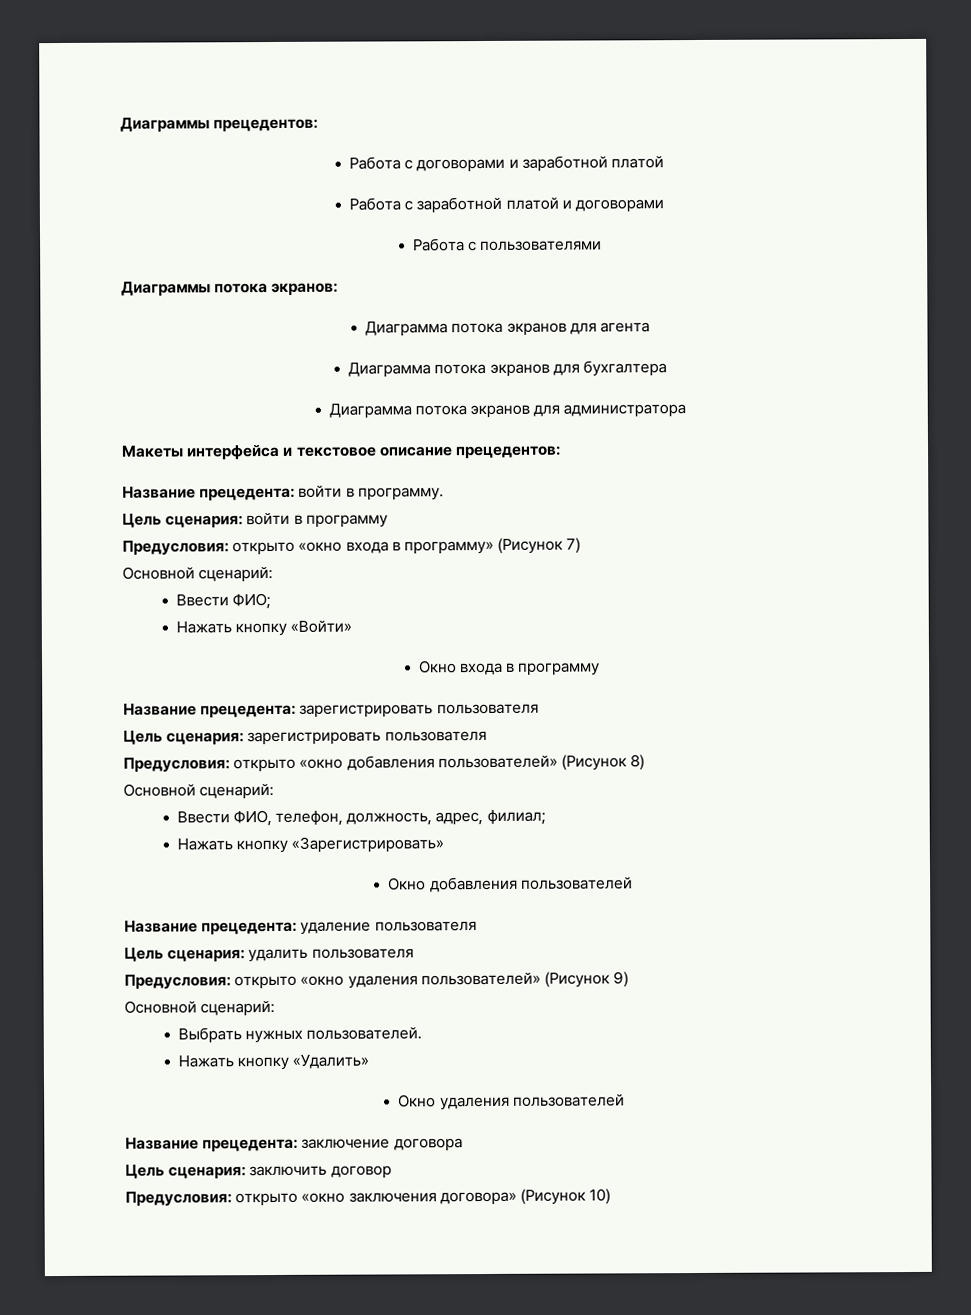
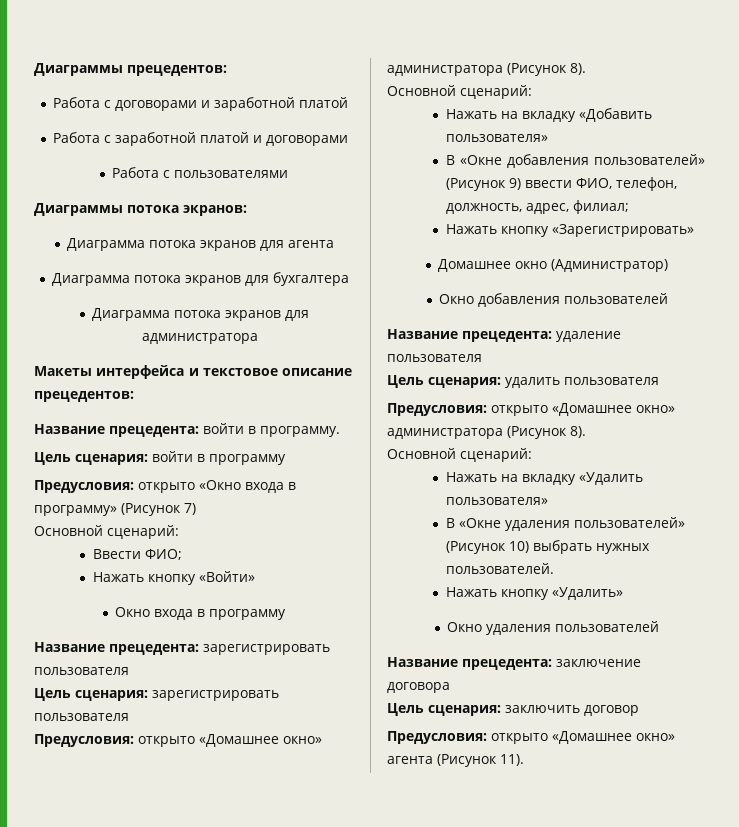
[298,541,343,552] «окно -> [199,480,241,490] «Окно
[299,754,646,771] [123,783,275,800] [176,811,230,824] «окно добавления пользователей» (Рисунок 8) // Основной сценарий: // Ввести -> [199,734,322,747] [387,63,586,76] [387,85,532,99] [445,108,652,122] [445,134,548,142] [445,154,705,168] [445,178,572,191] «Домашнее окно» администратора (Рисунок 8). // Основной сценарий: // Нажать на вкладку «Добавить пользователя» // В «Окне добавления пользователей» (Рисунок 9) ввести
(444, 844) none -> [438,259,669,272] // Домашнее окно (Администратор)
[300,971,630,989] [124,1000,276,1017] [177,1027,242,1044] «окно удаления пользователей» (Рисунок 9) // Основной сценарий: // Выбрать -> [552,403,675,416] [387,426,586,439] [387,448,532,462] [445,472,643,485] [445,497,548,505] [445,517,685,531] [445,540,592,554] «Домашнее окно» администратора (Рисунок 8). // Основной сценарий: // Нажать на вкладку «Удалить пользователя» // В «Окне удаления пользователей» (Рисунок 10) выбрать
[301,1188,612,1206] «окно заключения договора» (Рисунок 10) -> [552,731,675,744] [387,754,524,767] «Домашнее окно» агента (Рисунок 11).

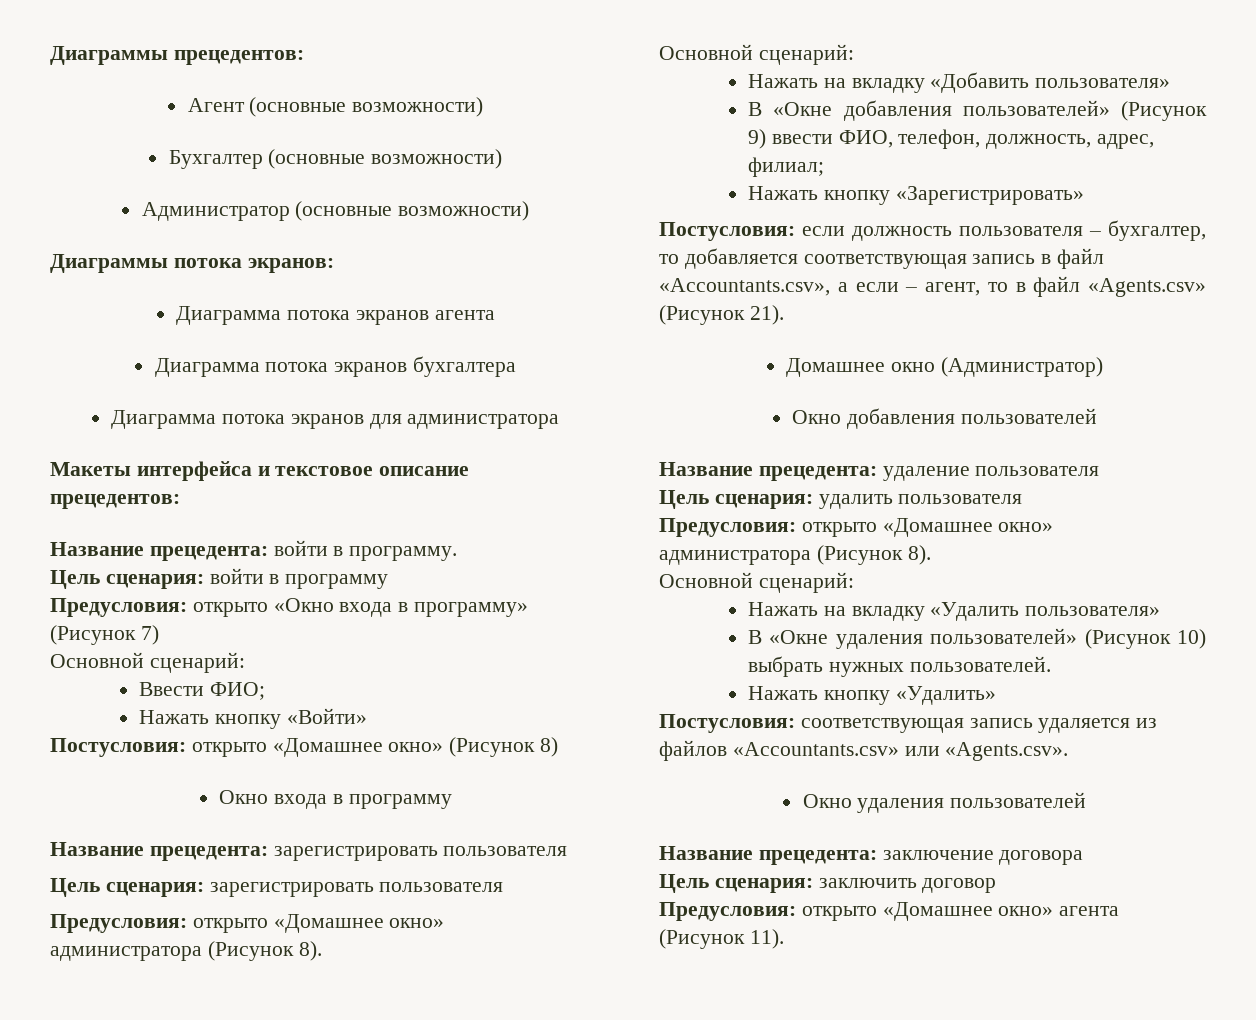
[52,97,348,111] [52,132,348,146] [112,167,289,178] Работа с договорами и заработной платой // Работа с заработной платой и договорами // Работа с пользователями -> [187,97,484,117] [168,149,503,169] [141,201,530,221] Агент (основные возможности) // Бухгалтер (основные возможности) // Администратор (основные возможности)
[259,240,284,251] для -> (429, 317) none
[244,275,269,286] для -> (408, 369) none
(255, 576) none -> [50,737,559,757] // Постусловия: открыто «Домашнее окно» (Рисунок 8)
(694, 230) none -> [659,220,1206,241] [659,248,1105,269] [659,276,1206,297] [659,305,784,325] // Постусловия: если должность пользователя – бухгалтер, то добавляется соответствующая запись в файл «Accountants.csv», а если – агент, то в файл «Agents.csv» (Рисунок 21).
(623, 593) none -> [659,714,1158,733] [659,740,1069,761] // Постусловия: соответствующая запись удаляется из файлов «Accountants.csv» или «Agents.csv».

